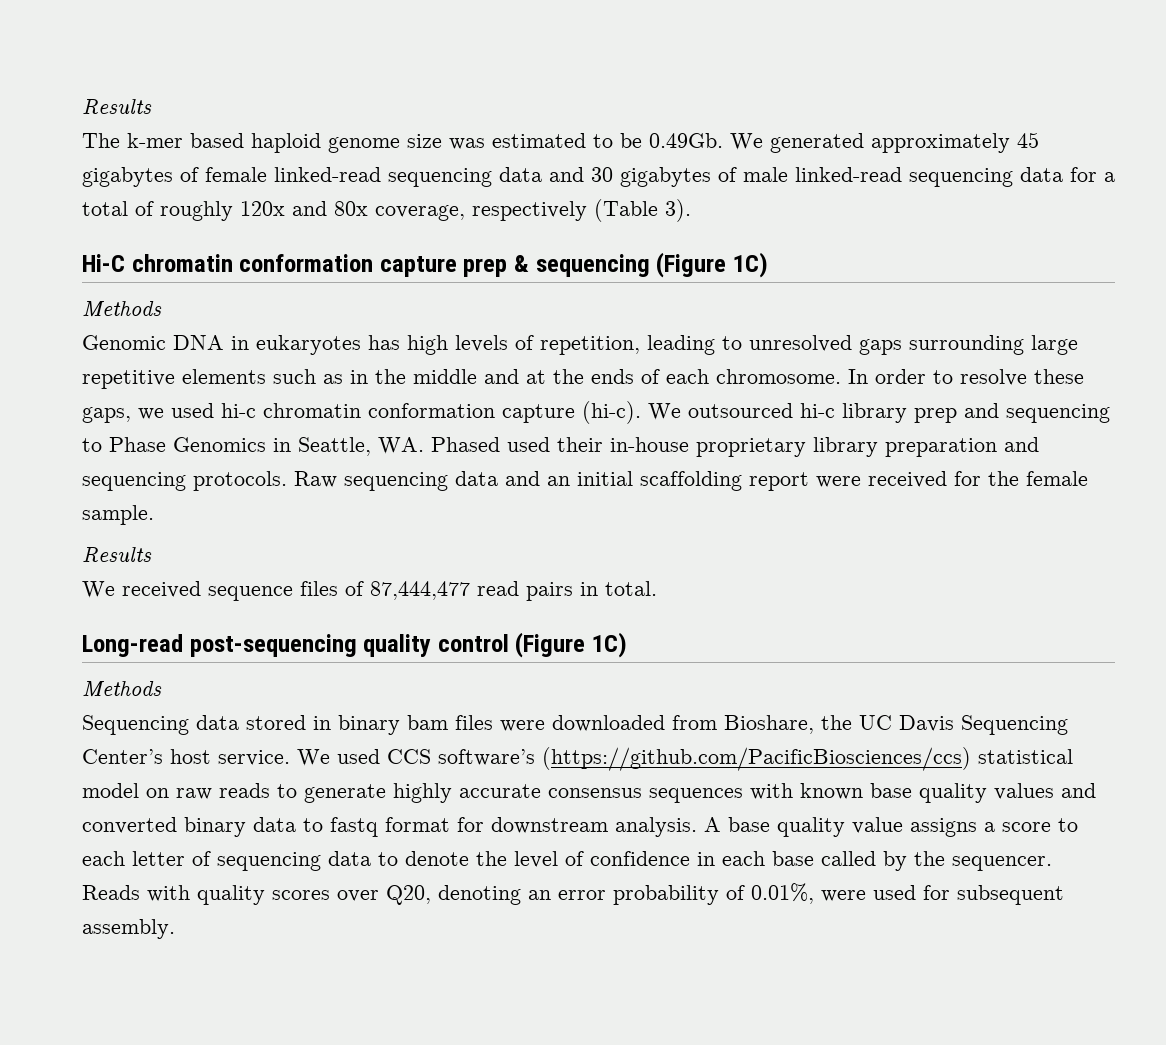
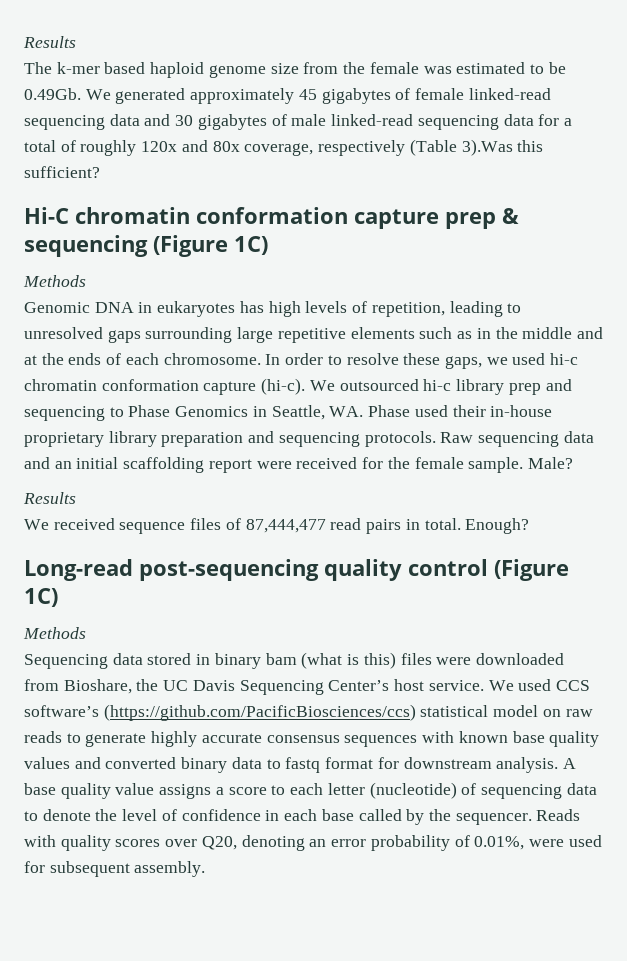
(442, 141) none -> [303,62,419,74] from the female
[665,199,691,222] 3). -> [461,139,544,156] [24,166,100,178] 3).Was this sufficient?
[431,437,500,452] Phased -> [368,405,411,417] Phase
(154, 515) none -> [527,457,573,469] Male?
(657, 588) none -> [465,518,530,534] Enough?
(448, 722) none -> [301,652,396,669] (what is this)
(185, 858) none -> [369,782,457,799] (nucleotide)

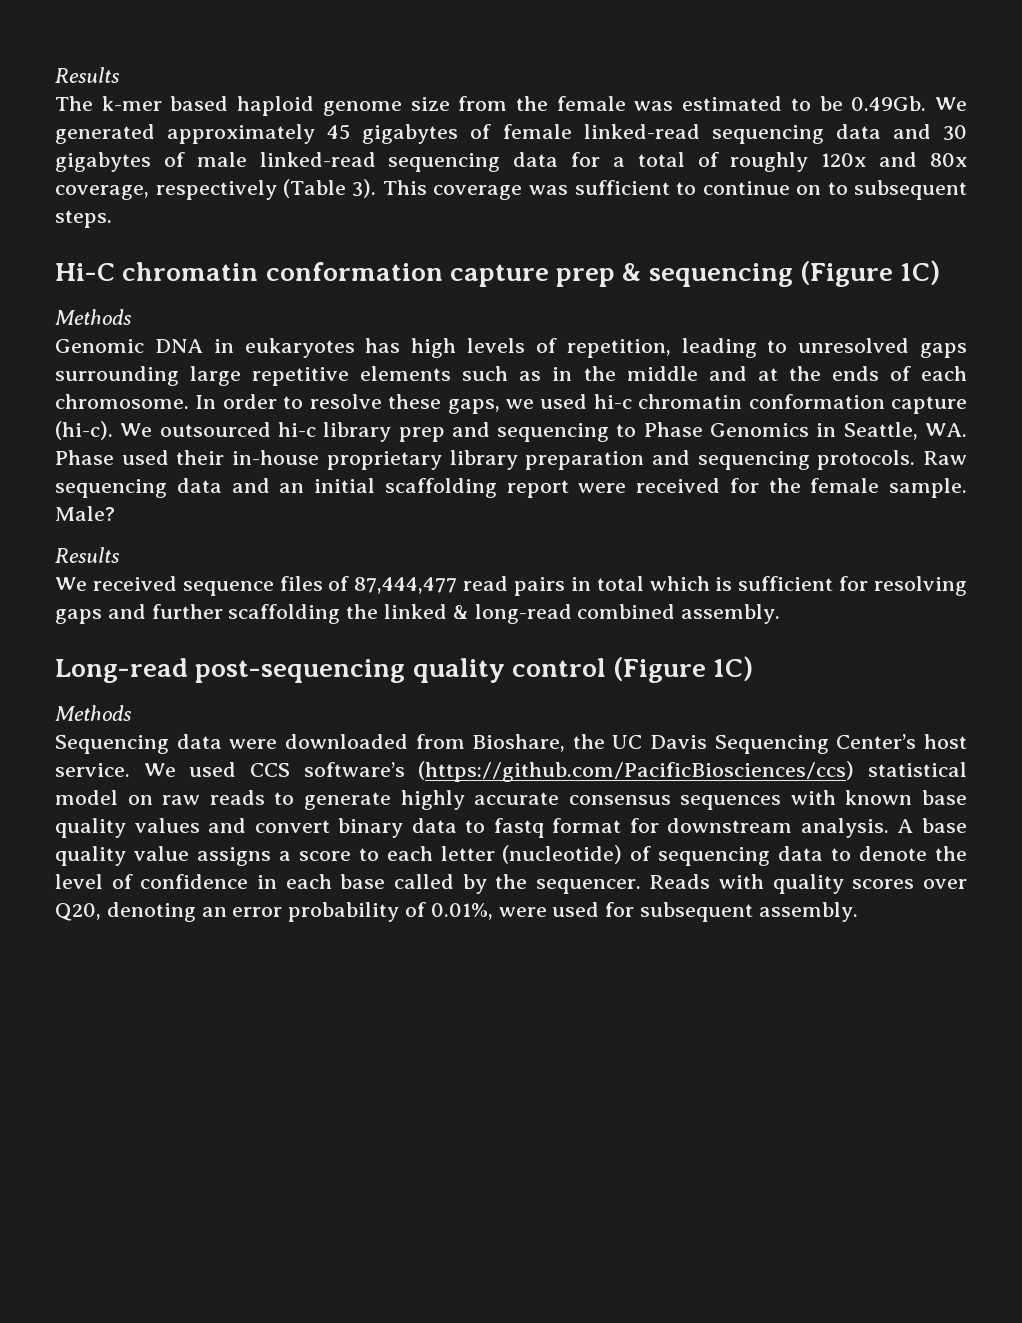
[461,139,544,156] [24,166,100,178] 3).Was this sufficient? -> [352,179,968,200] [55,210,112,228] 3). This coverage was sufficient to continue on to subsequent steps.
[424,518,530,534] total. Enough? -> [596,576,968,596] [55,604,781,624] total which is sufficient for resolving gaps and further scaffolding the linked & long-read combined assembly.
[147,652,432,669] stored in binary bam (what is this) files -> (222, 741) none
[105,757,177,769] converted -> [254,820,330,833] convert

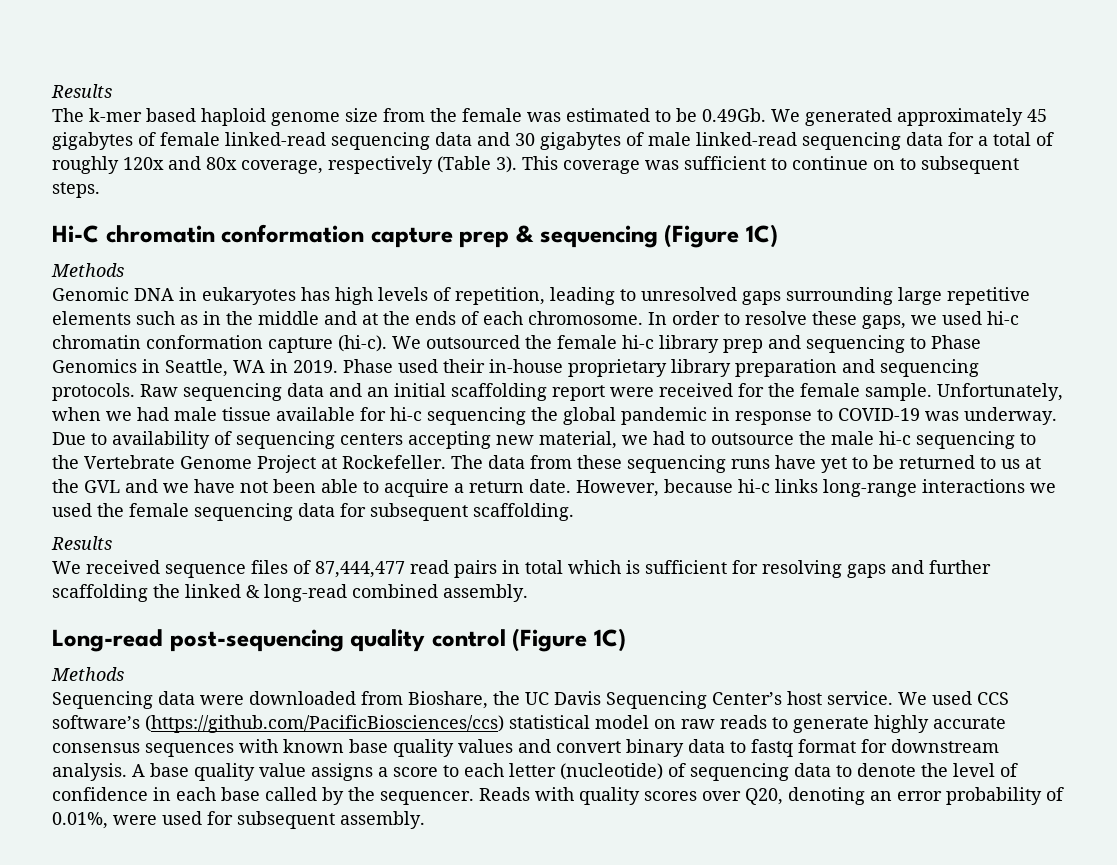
(271, 429) none -> [525,335,617,349] the female
[925,423,968,437] WA. -> [233,359,338,373] WA in 2019.
[55,506,115,521] Male? -> [937,383,1063,401] [52,407,1057,425] [52,431,1036,449] [52,455,1041,473] [52,479,1056,497] [52,503,574,521] Unfortunately, when we had male tissue available for hi-c sequencing the global pandemic in response to COVID-19 was underway. Due to availability of sequencing centers accepting new material, we had to outsource the male hi-c sequencing to the Vertebrate Genome Project at Rockefeller. The data from these sequencing runs have yet to be returned to us at the GVL and we have not been able to acquire a return date. However, because hi-c links long-range interactions we used the female sequencing data for subsequent scaffolding.

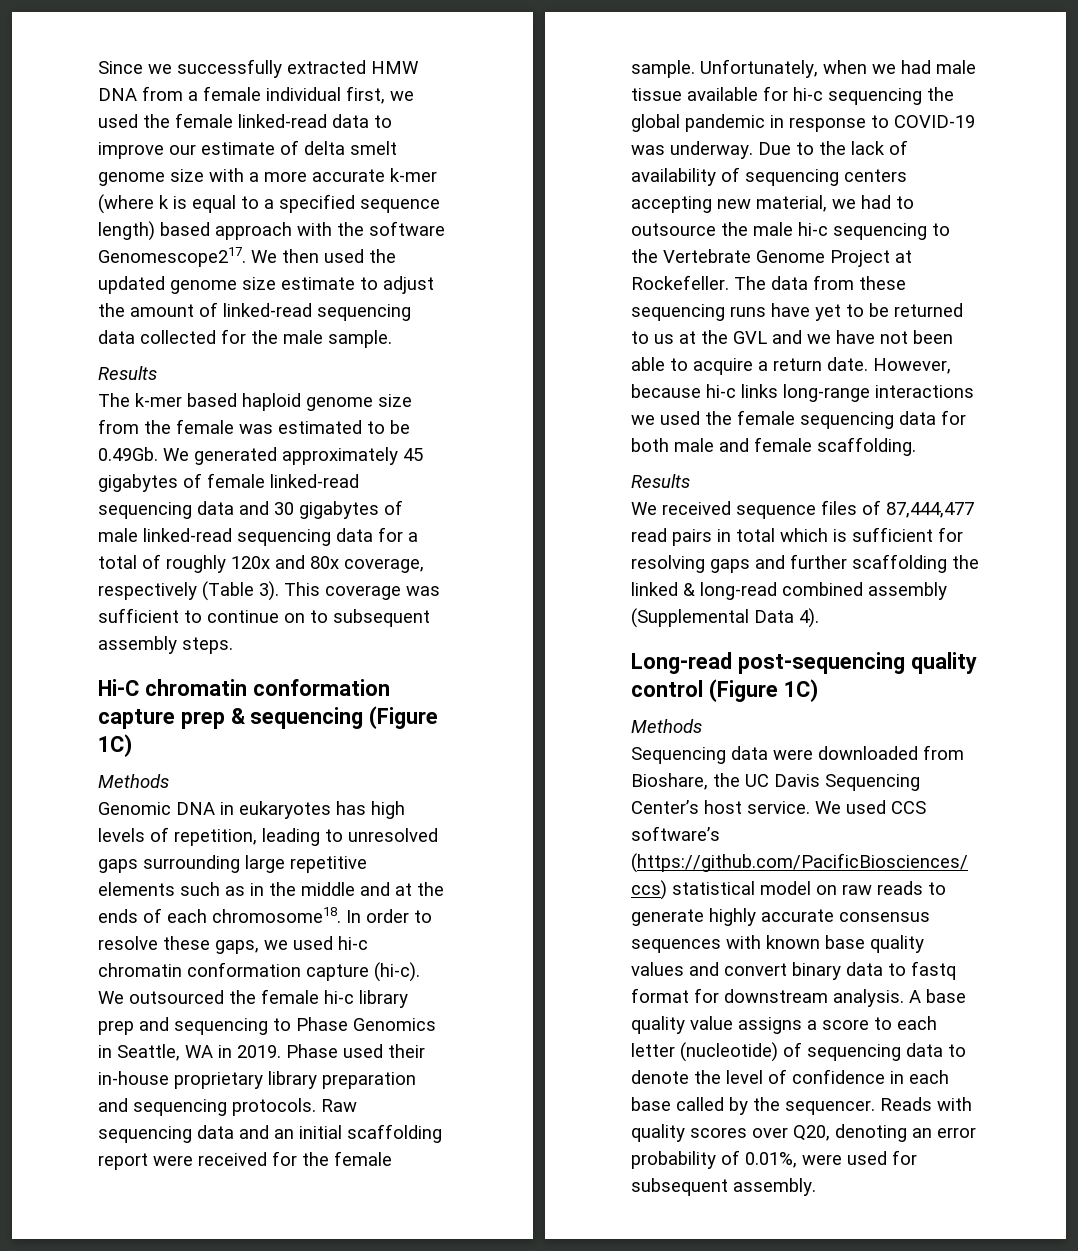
(51, 91) none -> [98,59,419,78] [98,86,414,104] [98,113,392,128] [98,140,397,159] [98,168,437,186] [98,194,440,214] [98,221,445,241] [98,247,396,267] [98,276,434,294] [98,302,411,321] [98,329,392,348] Since we successfully extracted HMW DNA from a female individual first, we used the female linked-read data to improve our estimate of delta smelt genome size with a more accurate k-mer (where k is equal to a specified sequence length) based approach with the software Genomescope217. We then used the updated genome size estimate to adjust the amount of linked-read sequencing data collected for the male sample. //
(1019, 165) none -> [98,636,177,654] assembly
[528,311,643,325] chromosome. -> [212,907,341,923] chromosome18.
(107, 439) none -> [819,140,908,155] the lack of
[370,503,468,521] subsequent -> [631,437,812,452] both male and female
[443,584,528,602] assembly. -> [868,582,947,600] [631,608,819,628] assembly (Supplemental Data 4).

